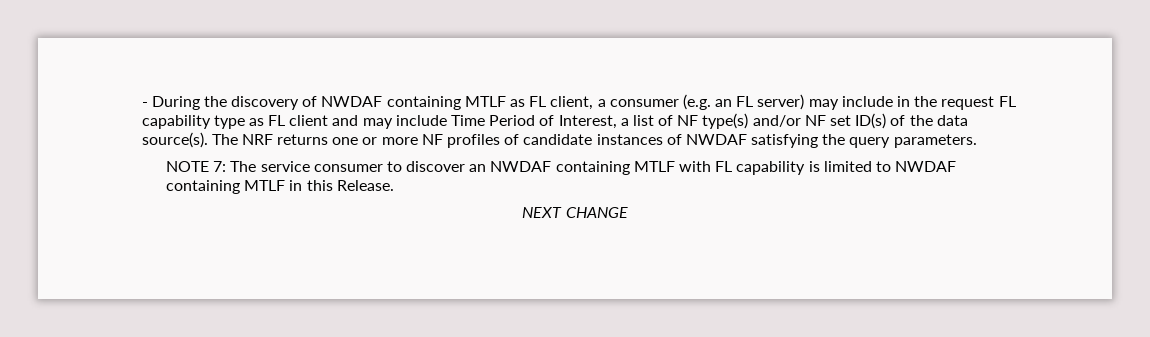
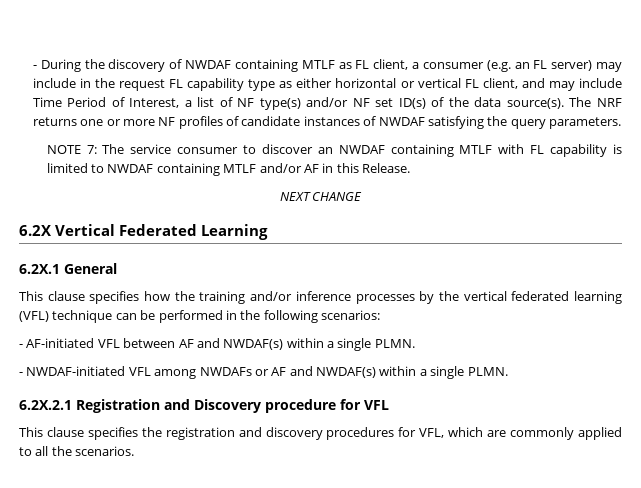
[268,115,329,126] FL client -> [296,78,518,89] either horizontal or vertical FL client,
(286, 185) none -> [259,163,319,173] and/or AF
(628, 212) none -> [19,224,268,240] [19,263,117,274] [19,291,622,304] [19,310,380,323] [19,338,415,351] [19,366,508,379] [19,399,389,413] [19,427,622,440] [19,446,135,456] // 6.2X Vertical Federated Learning // 6.2X.1 General // This clause specifies how the training and/or inference processes by the vertical federated learning (VFL) technique can be performed in the following scenarios: // - AF-initiated VFL between AF and NWDAF(s) within a single PLMN. // - NWDAF-initiated VFL among NWDAFs or AF and NWDAF(s) within a single PLMN. // 6.2X.2.1 Registration and Discovery procedure for VFL // This clause specifies the registration and discovery procedures for VFL, which are commonly applied to all the scenarios.

